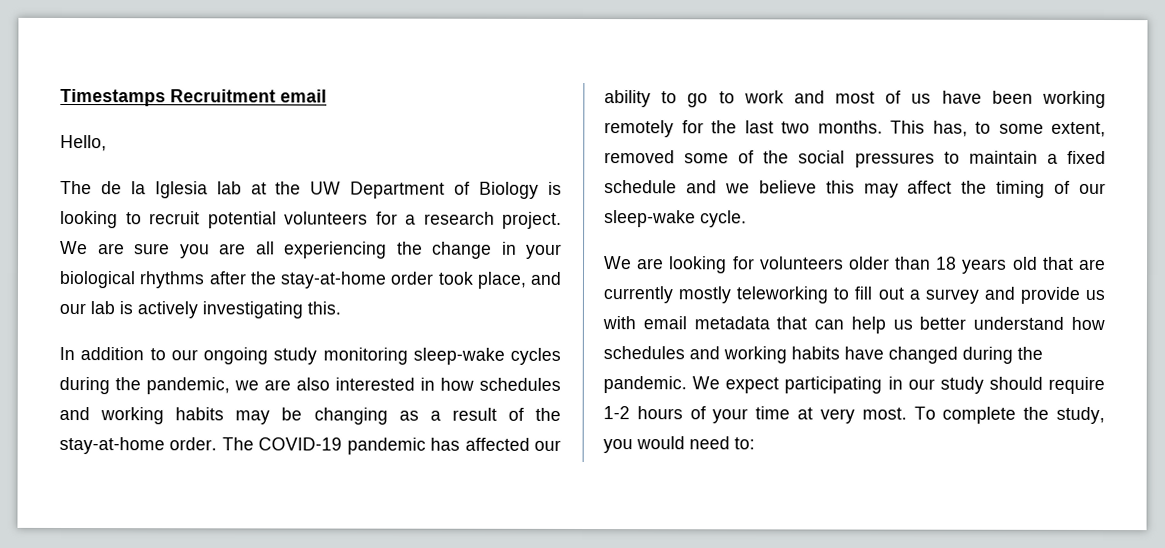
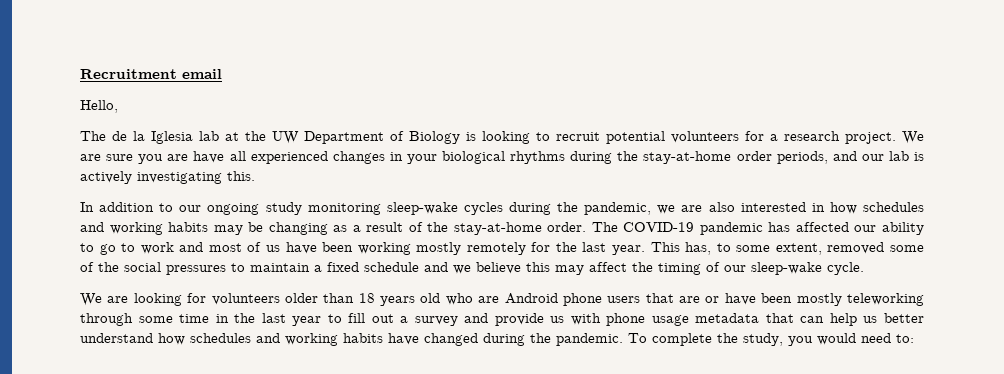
[60,88,166,107] Timestamps -> (80, 74) none
[255,241,492,259] all experiencing the change -> [193,151,385,164] have all experienced changes
[208,271,247,285] after -> [570,151,613,164] during
[437,271,527,289] took place, -> [776,151,828,164] periods,
(1106, 99) none -> [416,242,462,255] mostly
[781,120,883,134] two months. -> [612,245,646,255] year.
[1042,256,1106,271] [603,286,829,304] that are currently mostly teleworking -> [445,293,925,306] [80,313,322,326] who are Android phone users that are or have been mostly teleworking through some time in the last year
[642,316,687,330] email -> [606,313,689,326] phone usage
[692,376,1105,395] [603,406,907,424] We expect participating in our study should require 1-2 hours of your time at very most. -> (623, 339) none

